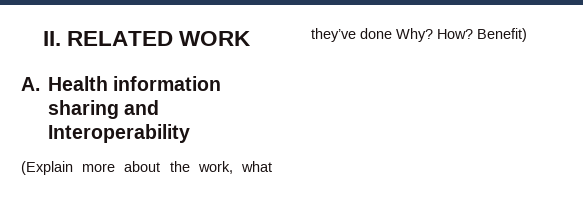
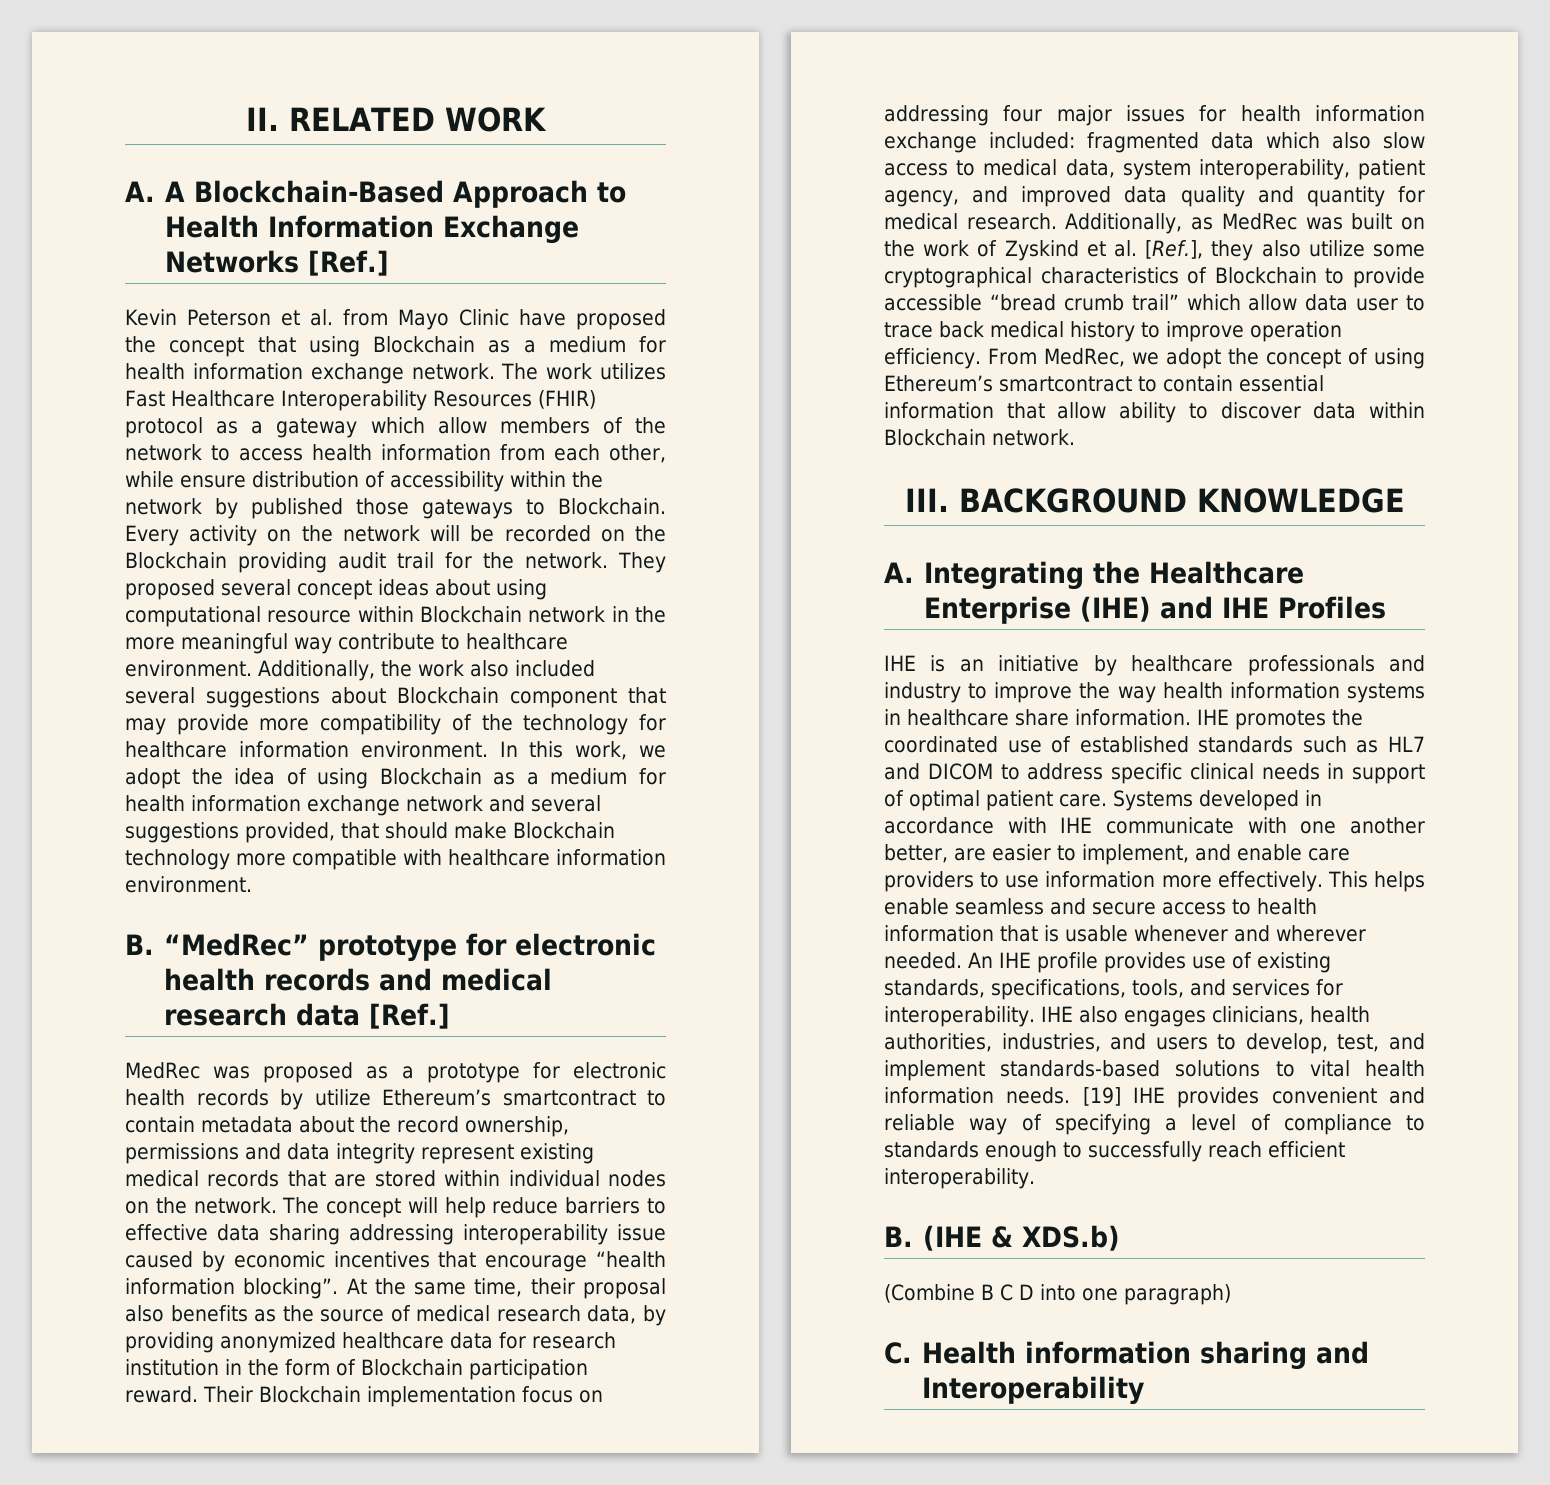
(40, 84) none -> [165,180,627,208] [165,215,580,244] [165,250,390,276] [125,309,666,330] [125,336,666,357] [125,363,666,384] [125,390,596,411] [125,417,666,438] [125,444,666,463] [125,471,603,492] [125,498,666,519] [125,525,666,546] [125,552,666,573] [125,579,547,600] [125,606,666,627] [125,633,568,654] [125,660,595,681] [125,687,666,708] [125,714,666,735] [125,741,666,760] [125,768,666,789] [125,795,601,816] [125,822,615,843] [125,849,666,870] [125,876,252,893] [125,933,657,962] [164,968,553,991] [164,1003,451,1029] [125,1062,666,1083] [125,1089,666,1110] [125,1116,569,1137] [125,1143,594,1164] [125,1170,666,1187] [125,1197,666,1218] [125,1224,666,1245] [125,1251,666,1272] [125,1278,666,1299] [125,1305,666,1326] [125,1332,616,1353] [125,1359,588,1380] [125,1386,603,1407] [884,105,1425,126] [884,132,1425,153] [884,159,1425,180] [884,186,1425,207] [884,213,1425,234] [884,240,1425,261] [884,267,1425,288] [884,294,1425,311] [884,321,1342,342] [884,348,1425,369] [884,375,1324,392] [884,402,1425,423] [884,429,1075,446] [904,488,1405,513] [884,561,1305,590] [924,596,1387,624] [884,655,1425,676] [884,682,1425,703] [884,709,1363,730] [884,736,1425,753] [884,763,1425,784] [884,790,1322,811] [884,817,1425,834] [884,844,1350,865] [884,871,1425,892] [884,898,1317,915] [884,925,1366,942] [884,952,1331,973] [884,979,1343,1000] [884,1006,1370,1027] [884,1033,1425,1054] [884,1060,1425,1081] [884,1087,1425,1108] [884,1114,1425,1135] [884,1141,1345,1162] [884,1168,1035,1189] [884,1225,1121,1251] [884,1284,1231,1305] [884,1342,912,1364] A Blockchain-Based Approach to Health Information Exchange Networks [Ref.] // Kevin Peterson et al. from Mayo Clinic have proposed the concept that using Blockchain as a medium for health information exchange network. The work utilizes Fast Healthcare Interoperability Resources (FHIR) protocol as a gateway which allow members of the network to access health information from each other, while ensure distribution of accessibility within the network by published those gateways to Blockchain. Every activity on the network will be recorded on the Blockchain providing audit trail for the network. They proposed several concept ideas about using computational resource within Blockchain network in the more meaningful way contribute to healthcare environment. Additionally, the work also included several suggestions about Blockchain component that may provide more compatibility of the technology for healthcare information environment. In this work, we adopt the idea of using Blockchain as a medium for health information exchange network and several suggestions provided, that should make Blockchain technology more compatible with healthcare information environment. // B. “MedRec” prototype for electronic health records and medical research data [Ref.] // MedRec was proposed as a prototype for electronic health records by utilize Ethereum’s smartcontract to contain metadata about the record ownership, permissions and data integrity represent existing medical records that are stored within individual nodes on the network. The concept will help reduce barriers to effective data sharing addressing interoperability issue caused by economic incentives that encourage “health information blocking”. At the same time, their proposal also benefits as the source of medical research data, by providing anonymized healthcare data for research institution in the form of Blockchain participation reward. Their Blockchain implementation focus on addressing four major issues for health information exchange included: fragmented data which also slow access to medical data, system interoperability, patient agency, and improved data quality and quantity for medical research. Additionally, as MedRec was built on the work of Zyskind et al. [Ref.], they also utilize some cryptographical characteristics of Blockchain to provide accessible “bread crumb trail” which allow data user to trace back medical history to improve operation efficiency. From MedRec, we adopt the concept of using Ethereum’s smartcontract to contain essential information that allow ability to discover data within Blockchain network. // III. BACKGROUND KNOWLEDGE // A. Integrating the Healthcare Enterprise (IHE) and IHE Profiles // IHE is an initiative by healthcare professionals and industry to improve the way health information systems in healthcare share information. IHE promotes the coordinated use of established standards such as HL7 and DICOM to address specific clinical needs in support of optimal patient care. Systems developed in accordance with IHE communicate with one another better, are easier to implement, and enable care providers to use information more effectively. This helps enable seamless and secure access to health information that is usable whenever and wherever needed. An IHE profile provides use of existing standards, specifications, tools, and services for interoperability. IHE also engages clinicians, health authorities, industries, and users to develop, test, and implement standards-based solutions to vital health information needs. [19] IHE provides convenient and reliable way of specifying a level of compliance to standards enough to successfully reach efficient interoperability. // B. (IHE & XDS.b) // (Combine B C D into one paragraph) // C.
[21,161,272,175] [311,28,527,42] // (Explain more about the work, what they’ve done Why? How? Benefit) -> (1145, 1390) none

